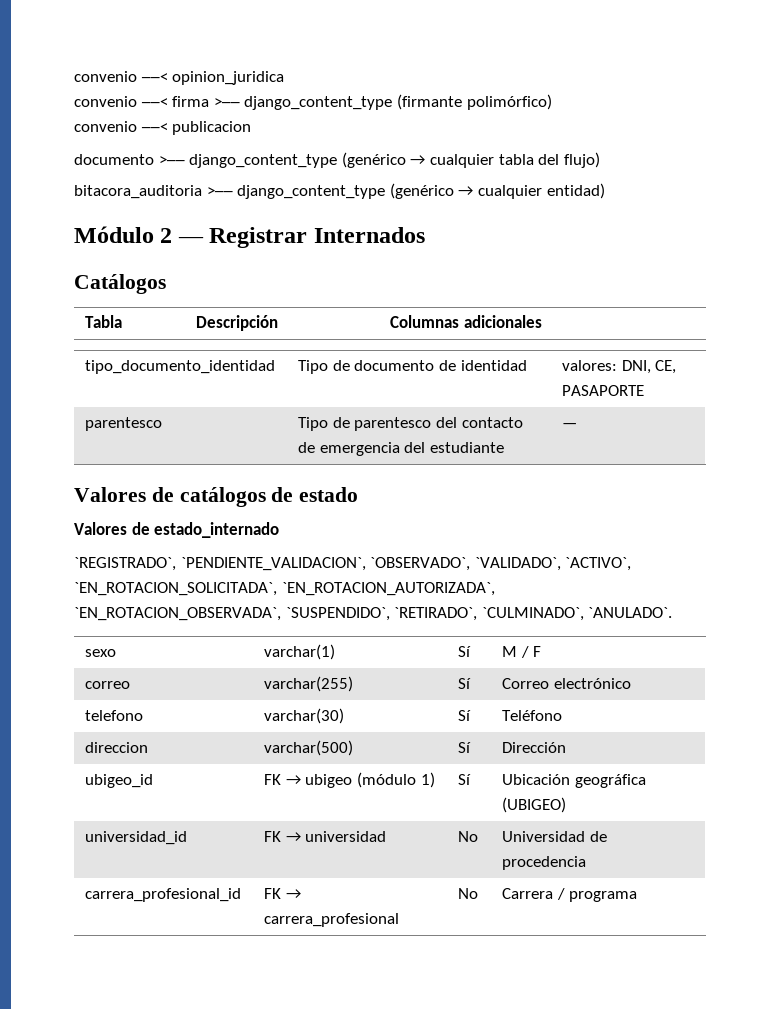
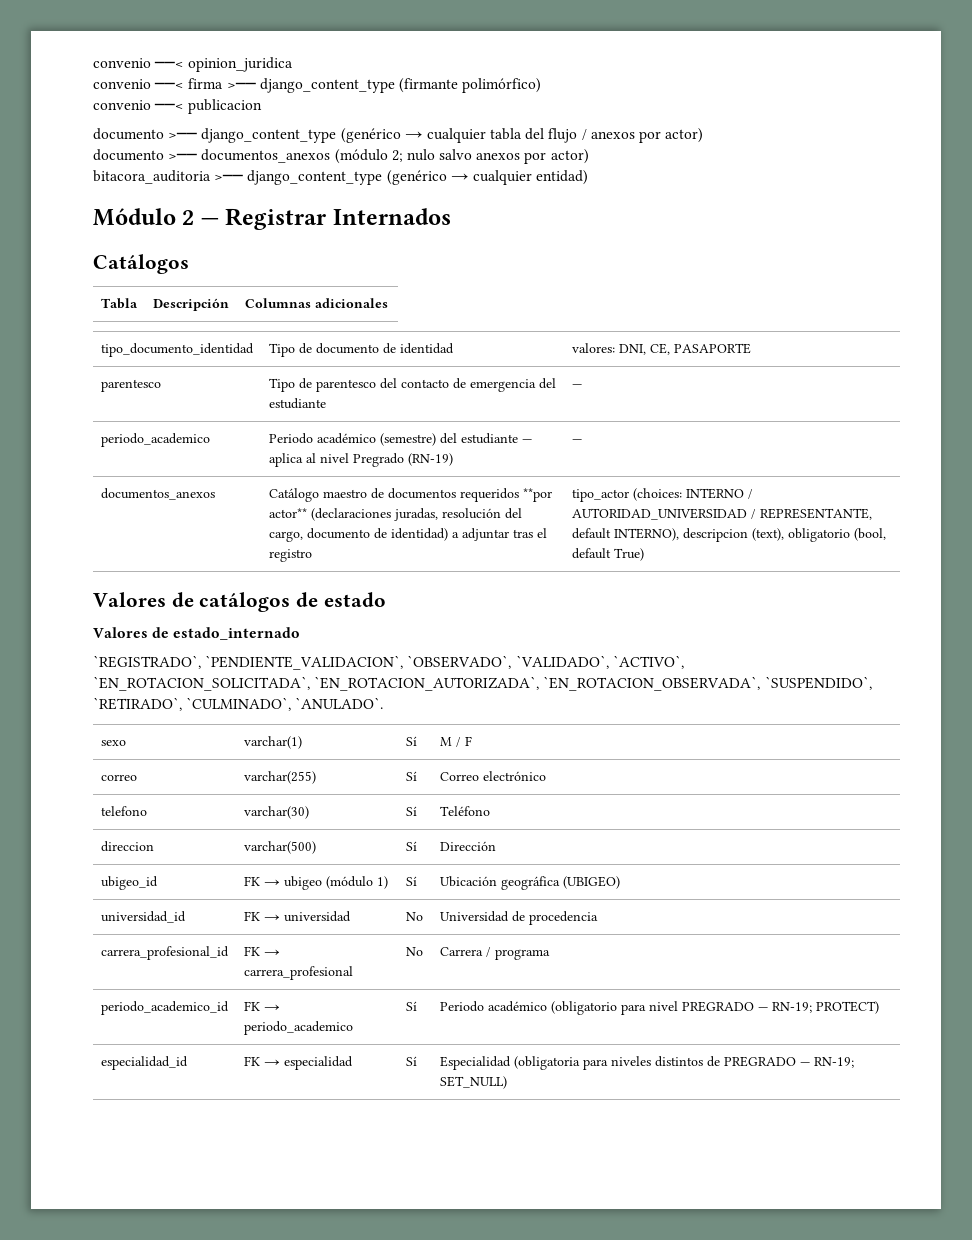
[563,152,600,168] flujo) -> [548,128,704,143] [93,149,589,164] flujo / anexos por actor) // documento >── documentos_anexos (módulo 2; nulo salvo anexos por actor)
(578, 425) none -> [100,433,210,447] [268,433,532,446] [268,453,453,467] [571,439,582,443] [100,488,215,500] [268,488,552,502] [268,508,522,521] [268,528,547,542] [268,549,312,562] [571,488,753,502] [571,508,872,520] [571,528,886,542] [571,548,644,561] // periodo_academico | Periodo académico (semestre) del estudiante — aplica al nivel Pregrado (RN-19) | — // documentos_anexos | Catálogo maestro de documentos requeridos **por actor** (declaraciones juradas, resolución del cargo, documento de identidad) a adjuntar tras el registro | tipo_actor (choices: INTERNO / AUTORIDAD_UNIVERSIDAD / REPRESENTANTE, default INTERNO), descripcion (text), obligatorio (bool, default True)
(638, 896) none -> [100,1001,229,1015] [243,1001,280,1011] [243,1021,353,1035] [405,1001,417,1011] [439,1001,879,1015] [100,1056,188,1070] [243,1056,353,1070] [405,1056,417,1066] [439,1056,854,1070] [439,1076,507,1089] // periodo_academico_id | FK → periodo_academico | Sí | Periodo académico (obligatorio para nivel PREGRADO — RN-19; PROTECT) // especialidad_id | FK → especialidad | Sí | Especialidad (obligatoria para niveles distintos de PREGRADO — RN-19; SET_NULL)

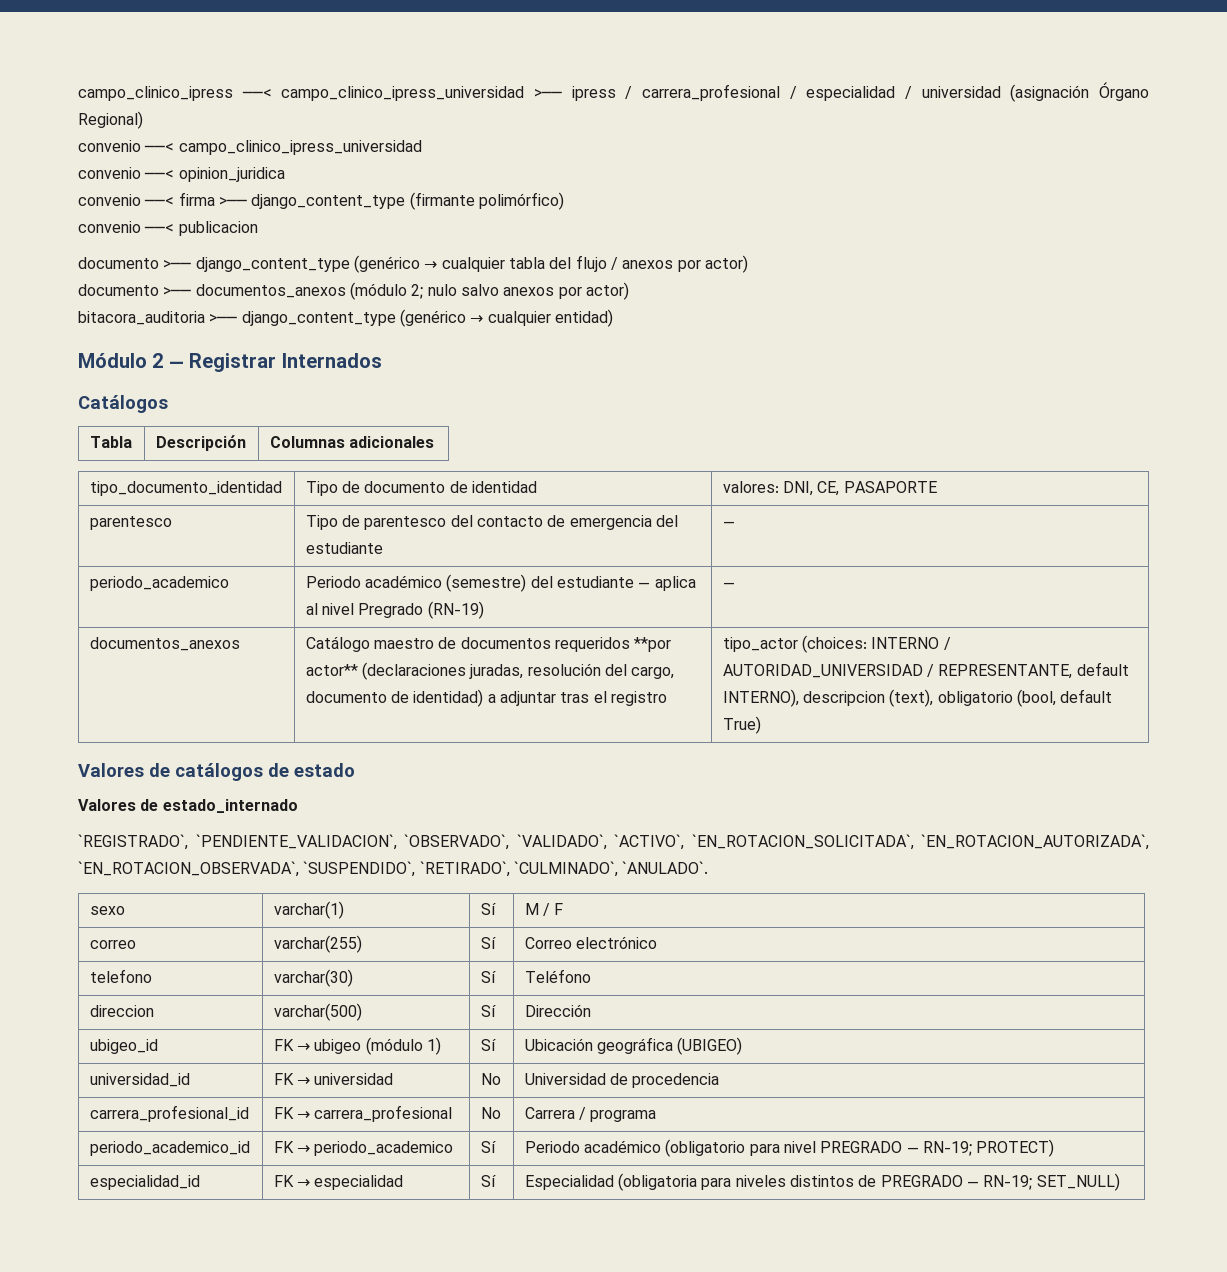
(93, 63) none -> [78,82,1149,102] [78,111,143,129] [78,140,422,155] campo_clinico_ipress ──< campo_clinico_ipress_universidad >── ipress / carrera_profesional / especialidad / universidad (asignación Órgano Regional) // convenio ──< campo_clinico_ipress_universidad //

